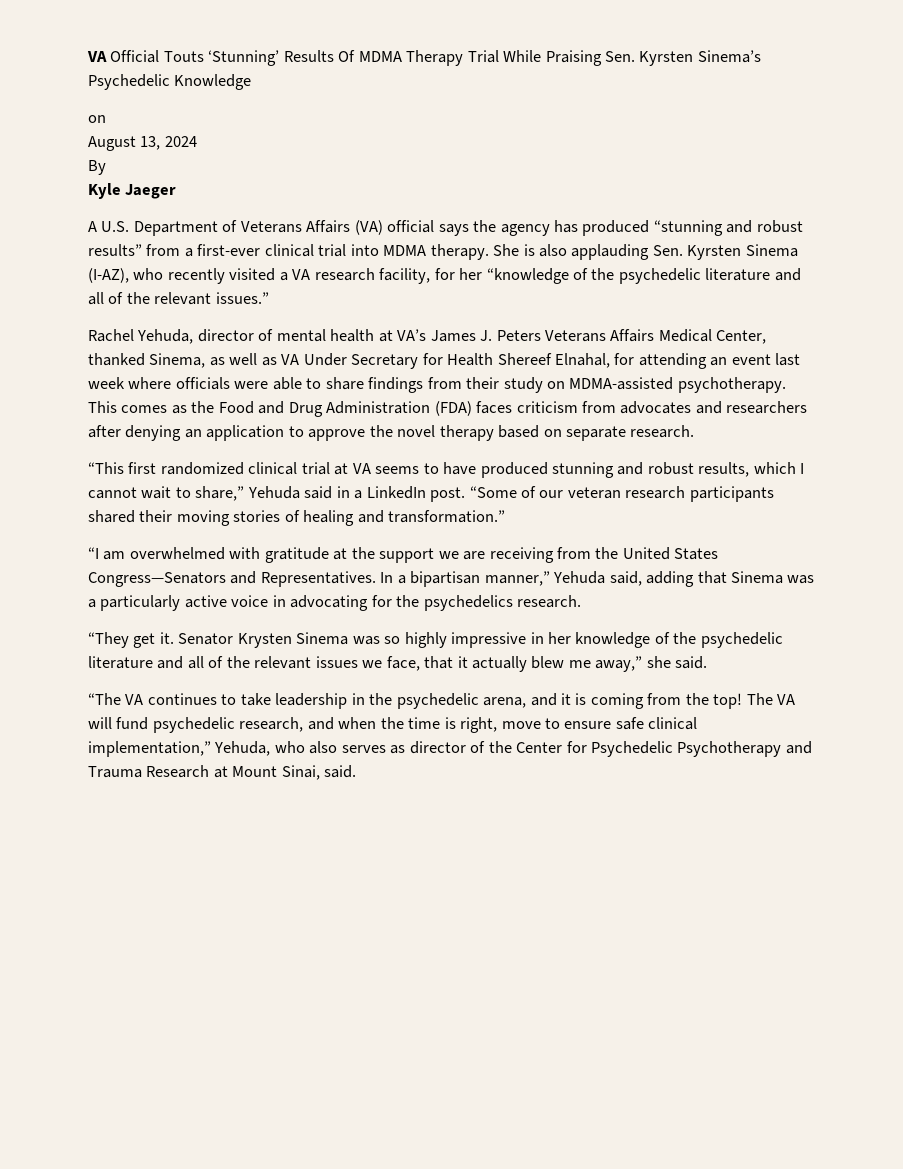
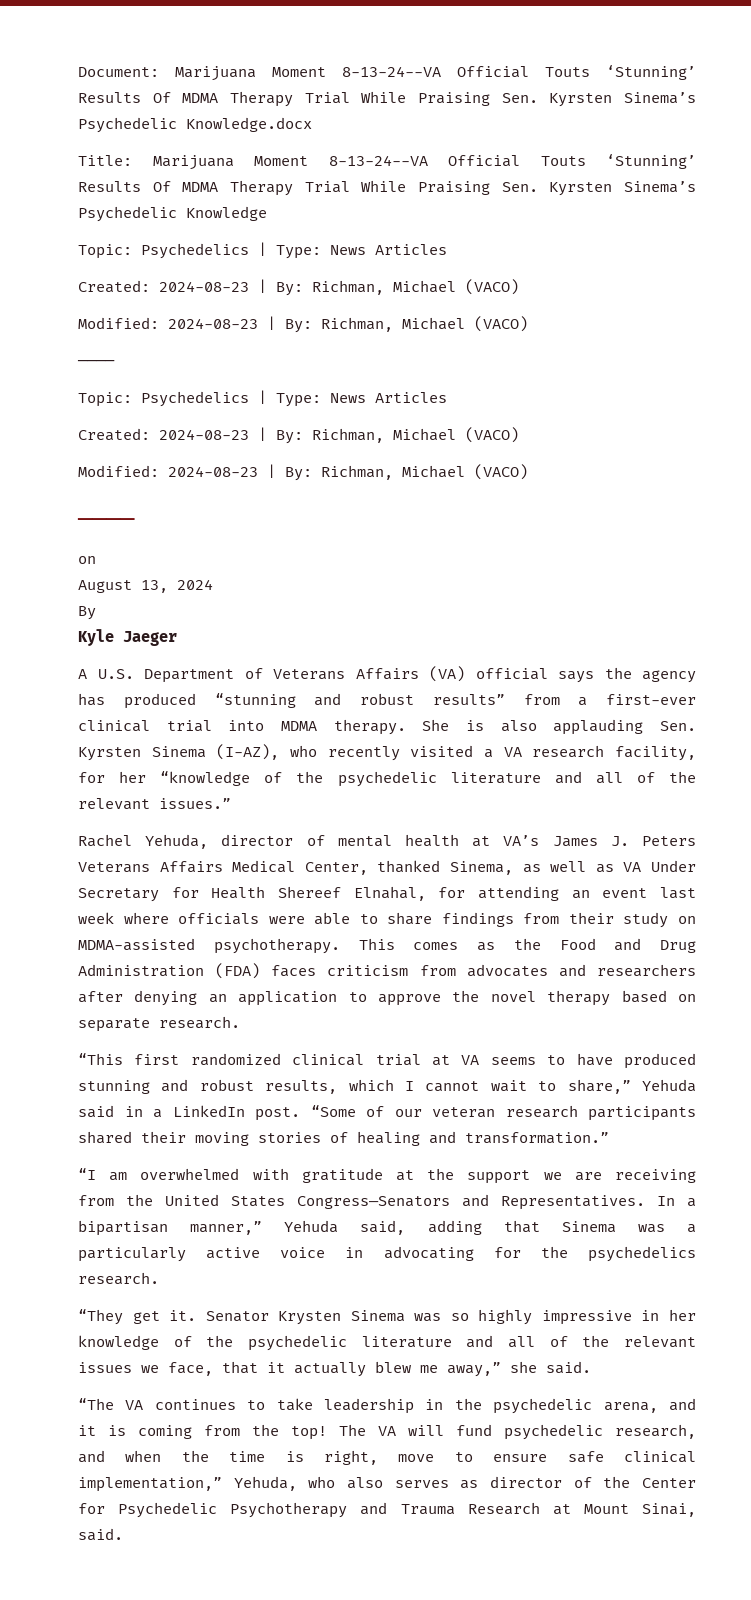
[87,51,107,62] VA -> [78,65,696,81] [78,91,696,107] [78,117,312,133] [78,155,428,170] Document: Marijuana Moment 8-13-24--VA Official Touts ‘Stunning’ Results Of MDMA Therapy Trial While Praising Sen. Kyrsten Sinema’s Psychedelic Knowledge.docx // Title: Marijuana Moment 8-13-24--VA
(252, 82) none -> [78,242,447,259] [78,279,519,296] [78,316,528,333] [77,360,115,366] [78,390,447,407] [78,427,519,444] [78,464,528,481] [77,518,135,527] // Topic: Psychedelics | Type: News Articles // Created: 2024-08-23 | By: Richman, Michael (VACO) // Modified: 2024-08-23 | By: Richman, Michael (VACO) // ──── // Topic: Psychedelics | Type: News Articles // Created: 2024-08-23 | By: Richman, Michael (VACO) // Modified: 2024-08-23 | By: Richman, Michael (VACO) // ────

